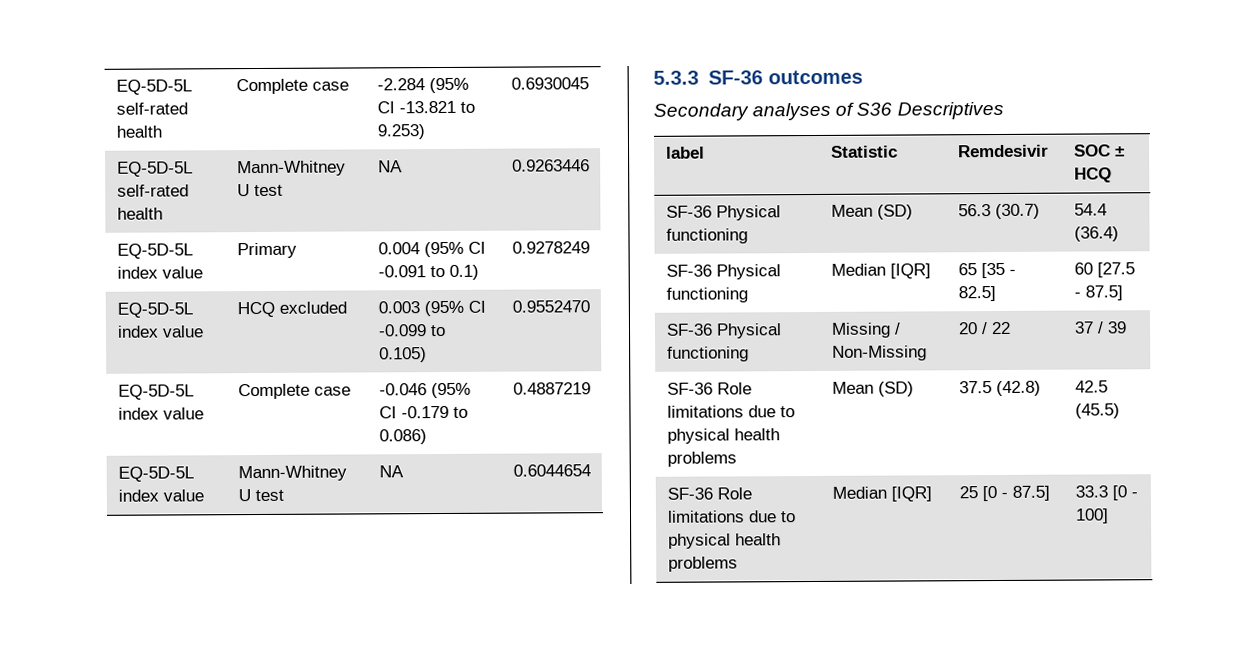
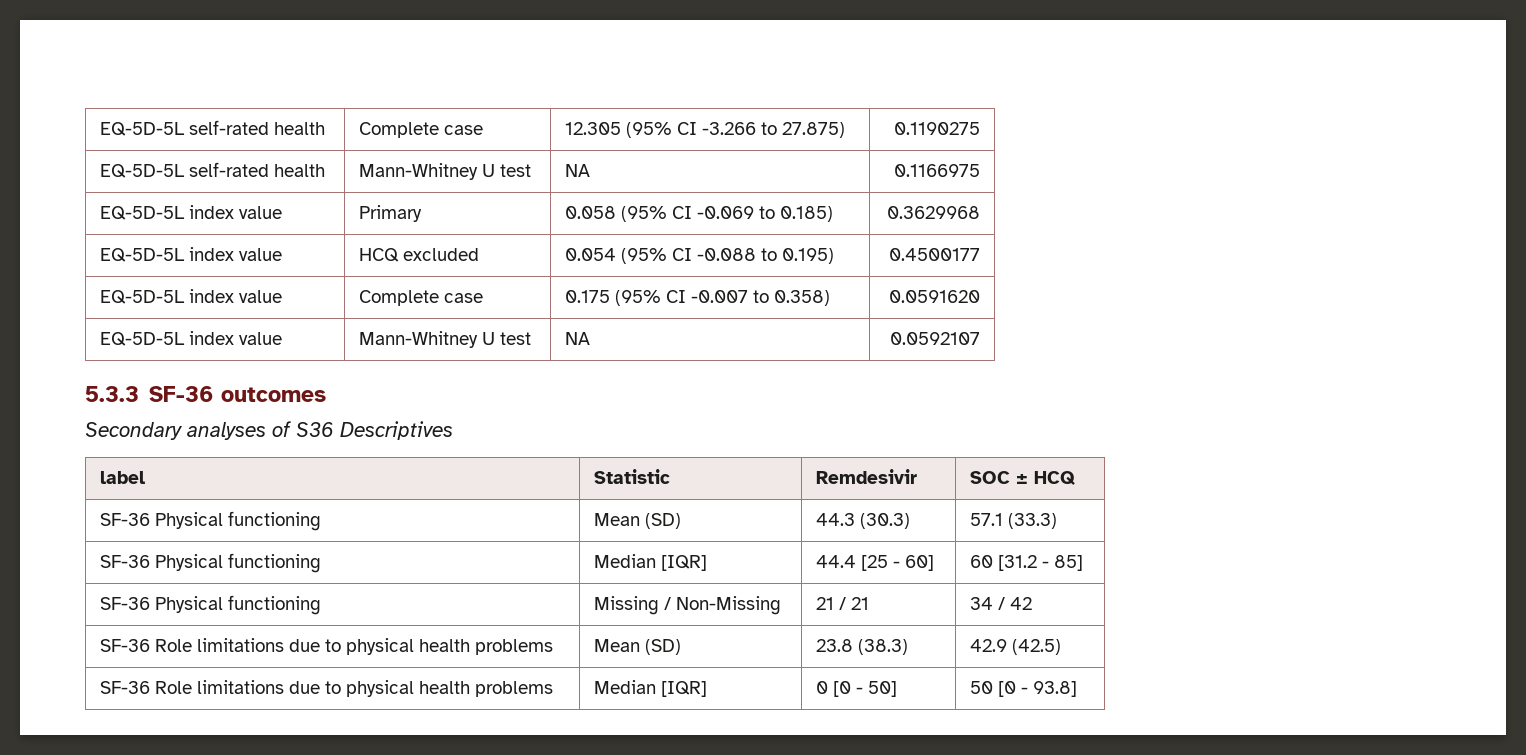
[376,77,469,94] [376,100,475,114] [376,124,425,140] [511,77,590,90] -2.284 (95% CI -13.821 to 9.253) | 0.6930045 -> [565,122,846,138] [893,122,980,135] 12.305 (95% CI -3.266 to 27.875) | 0.1190275
[512,159,591,172] 0.9263446 -> [893,164,980,177] 0.1166975
[377,241,486,258] [377,264,479,280] [512,241,591,254] 0.004 (95% CI -0.091 to 0.1) | 0.9278249 -> [565,206,834,222] [886,206,980,219] 0.058 (95% CI -0.069 to 0.185) | 0.3629968
[377,300,486,317] [377,324,446,337] [378,347,427,363] [512,300,591,313] 0.003 (95% CI -0.099 to 0.105) | 0.9552470 -> [565,248,835,264] [888,248,980,261] 0.054 (95% CI -0.088 to 0.195) | 0.4500177
[378,382,471,399] [378,405,468,419] [378,429,427,445] [513,382,592,395] -0.046 (95% CI -0.179 to 0.086) | 0.4887219 -> [565,290,831,306] [888,290,980,303] 0.175 (95% CI -0.007 to 0.358) | 0.0591620
[513,464,592,477] 0.6044654 -> [889,332,980,345] 0.0592107
[957,203,1040,220] [1073,203,1107,216] [1073,226,1119,242] 56.3 (30.7) | 54.4 (36.4) -> [816,513,911,529] [970,513,1058,529] 44.3 (30.3) | 57.1 (33.3)
[957,262,1016,279] [957,286,996,302] [1073,262,1135,278] [1073,285,1123,301] 65 [35 - 82.5] | 60 [27.5 - 87.5] -> [816,555,935,571] [970,555,1084,571] 44.4 [25 - 60] | 60 [31.2 - 85]
[957,321,1011,335] [1073,321,1127,334] 20 / 22 | 37 / 39 -> [816,597,870,610] [970,597,1033,610] 21 / 21 | 34 / 42
[958,380,1041,397] [1074,380,1108,393] [1074,403,1120,419] 37.5 (42.8) | 42.5 (45.5) -> [816,639,909,655] [970,639,1062,655] 23.8 (38.3) | 42.9 (42.5)
[958,485,1050,502] [1074,485,1138,501] [1074,508,1109,524] 25 [0 - 87.5] | 33.3 [0 - 100] -> [816,681,898,697] [970,681,1078,697] 0 [0 - 50] | 50 [0 - 93.8]

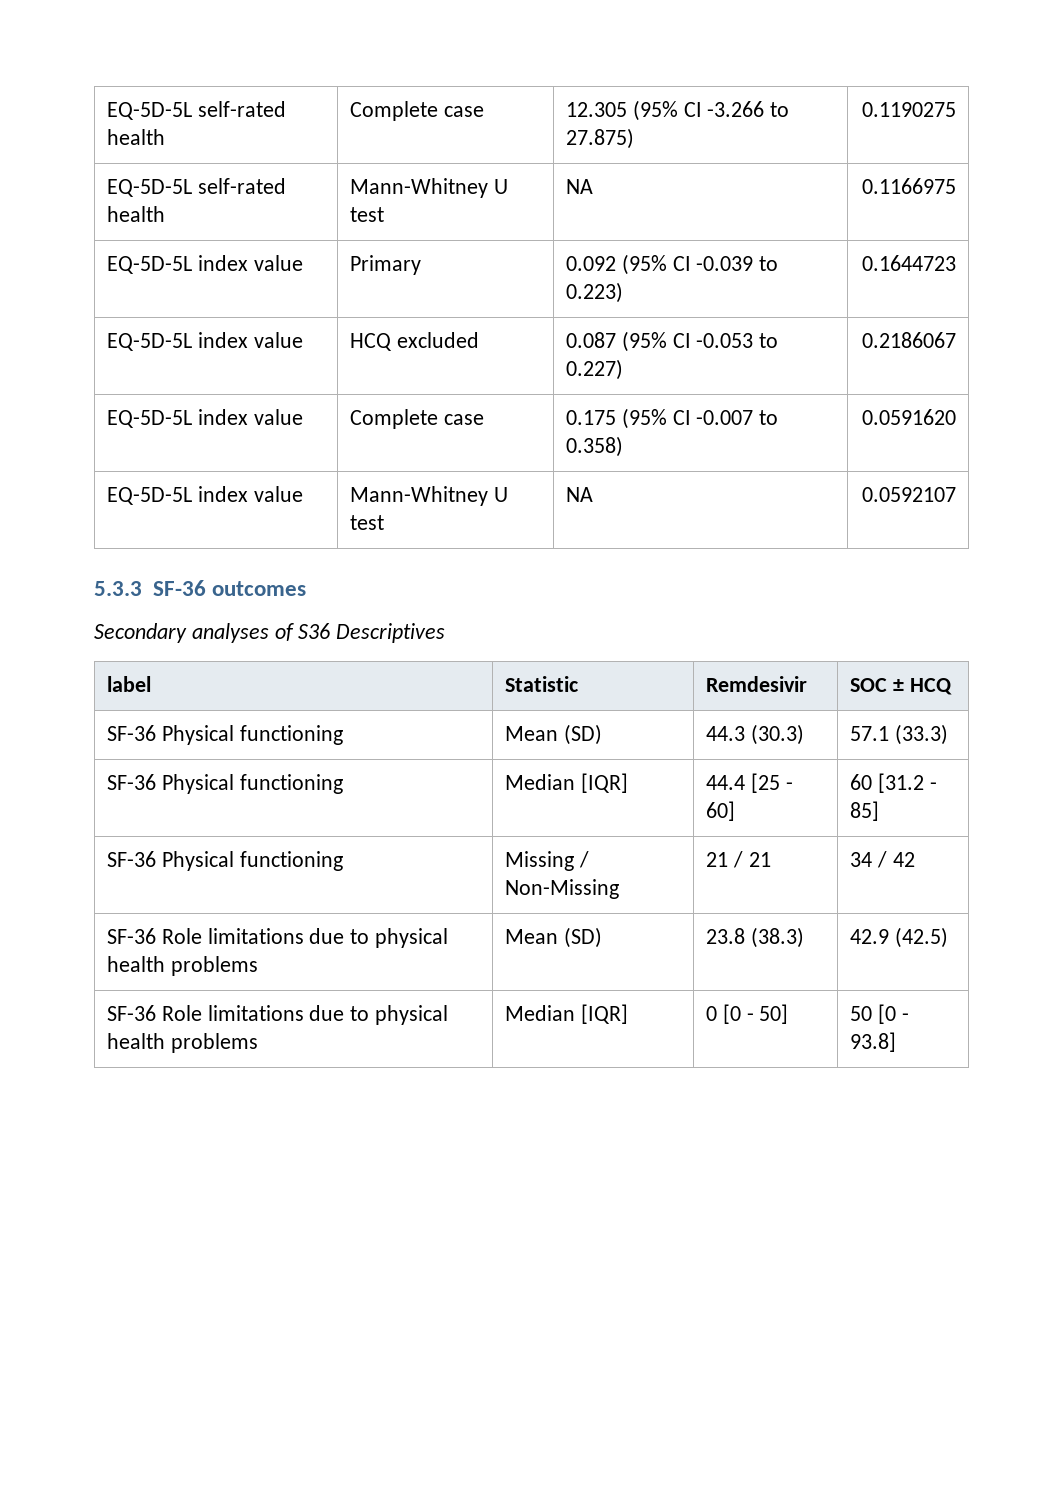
[565,206,834,222] [886,206,980,219] 0.058 (95% CI -0.069 to 0.185) | 0.3629968 -> [565,254,779,275] [565,282,623,303] [862,255,957,271] 0.092 (95% CI -0.039 to 0.223) | 0.1644723
[565,248,835,264] [888,248,980,261] 0.054 (95% CI -0.088 to 0.195) | 0.4500177 -> [565,331,779,352] [565,359,623,380] [862,332,957,348] 0.087 (95% CI -0.053 to 0.227) | 0.2186067

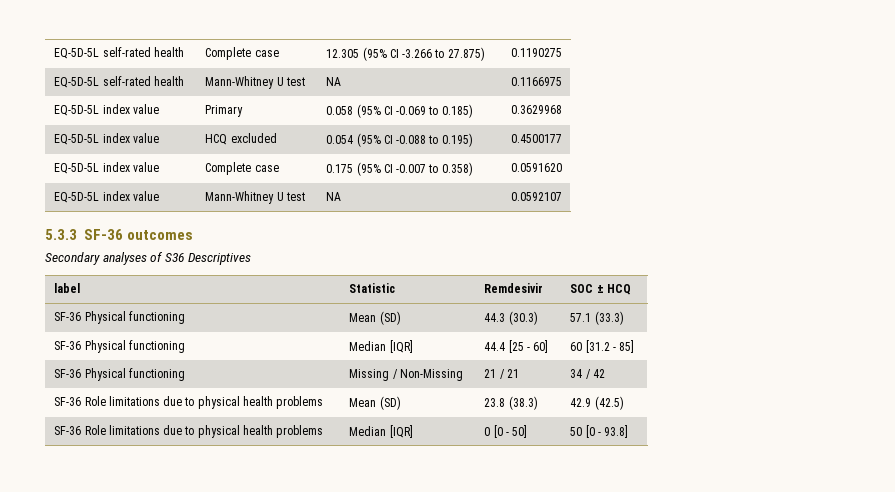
[565,254,779,275] [565,282,623,303] [862,255,957,271] 0.092 (95% CI -0.039 to 0.223) | 0.1644723 -> [326,104,473,118] [510,105,562,114] 0.058 (95% CI -0.069 to 0.185) | 0.3629968
[565,331,779,352] [565,359,623,380] [862,332,957,348] 0.087 (95% CI -0.053 to 0.227) | 0.2186067 -> [326,133,473,147] [510,134,562,143] 0.054 (95% CI -0.088 to 0.195) | 0.4500177

